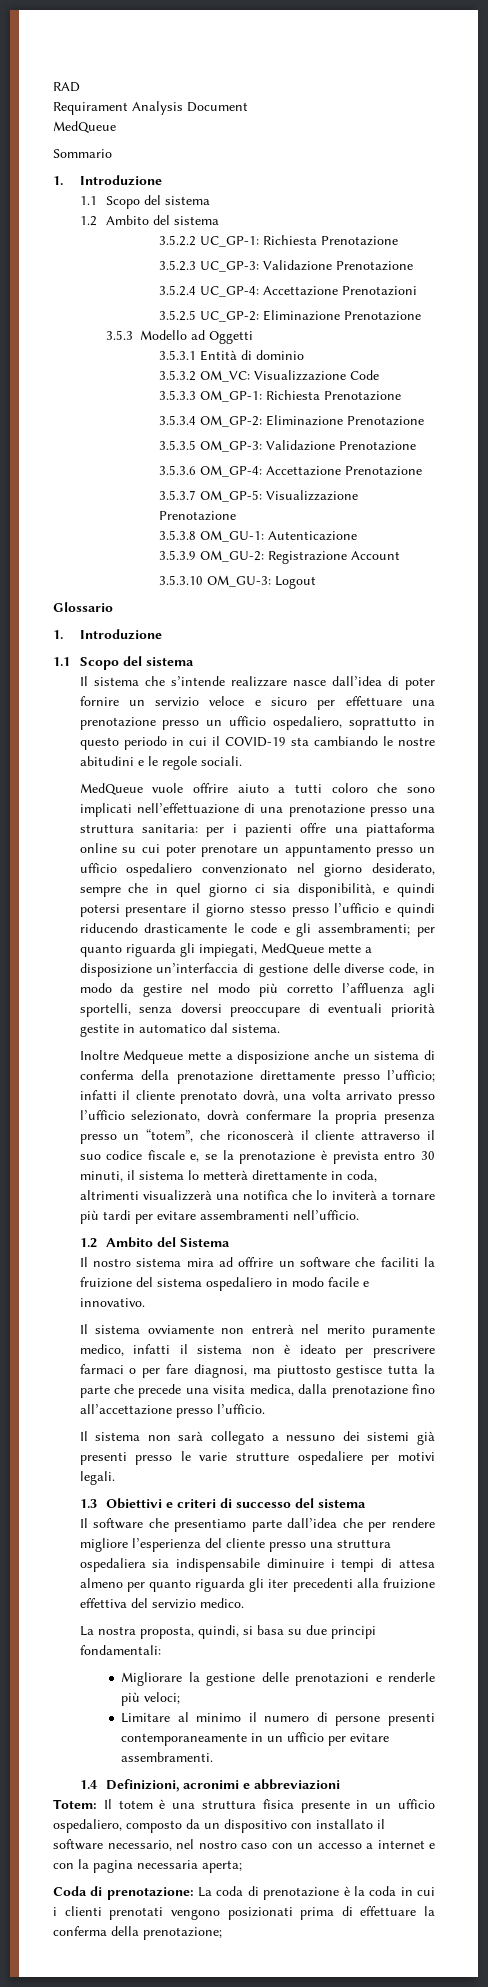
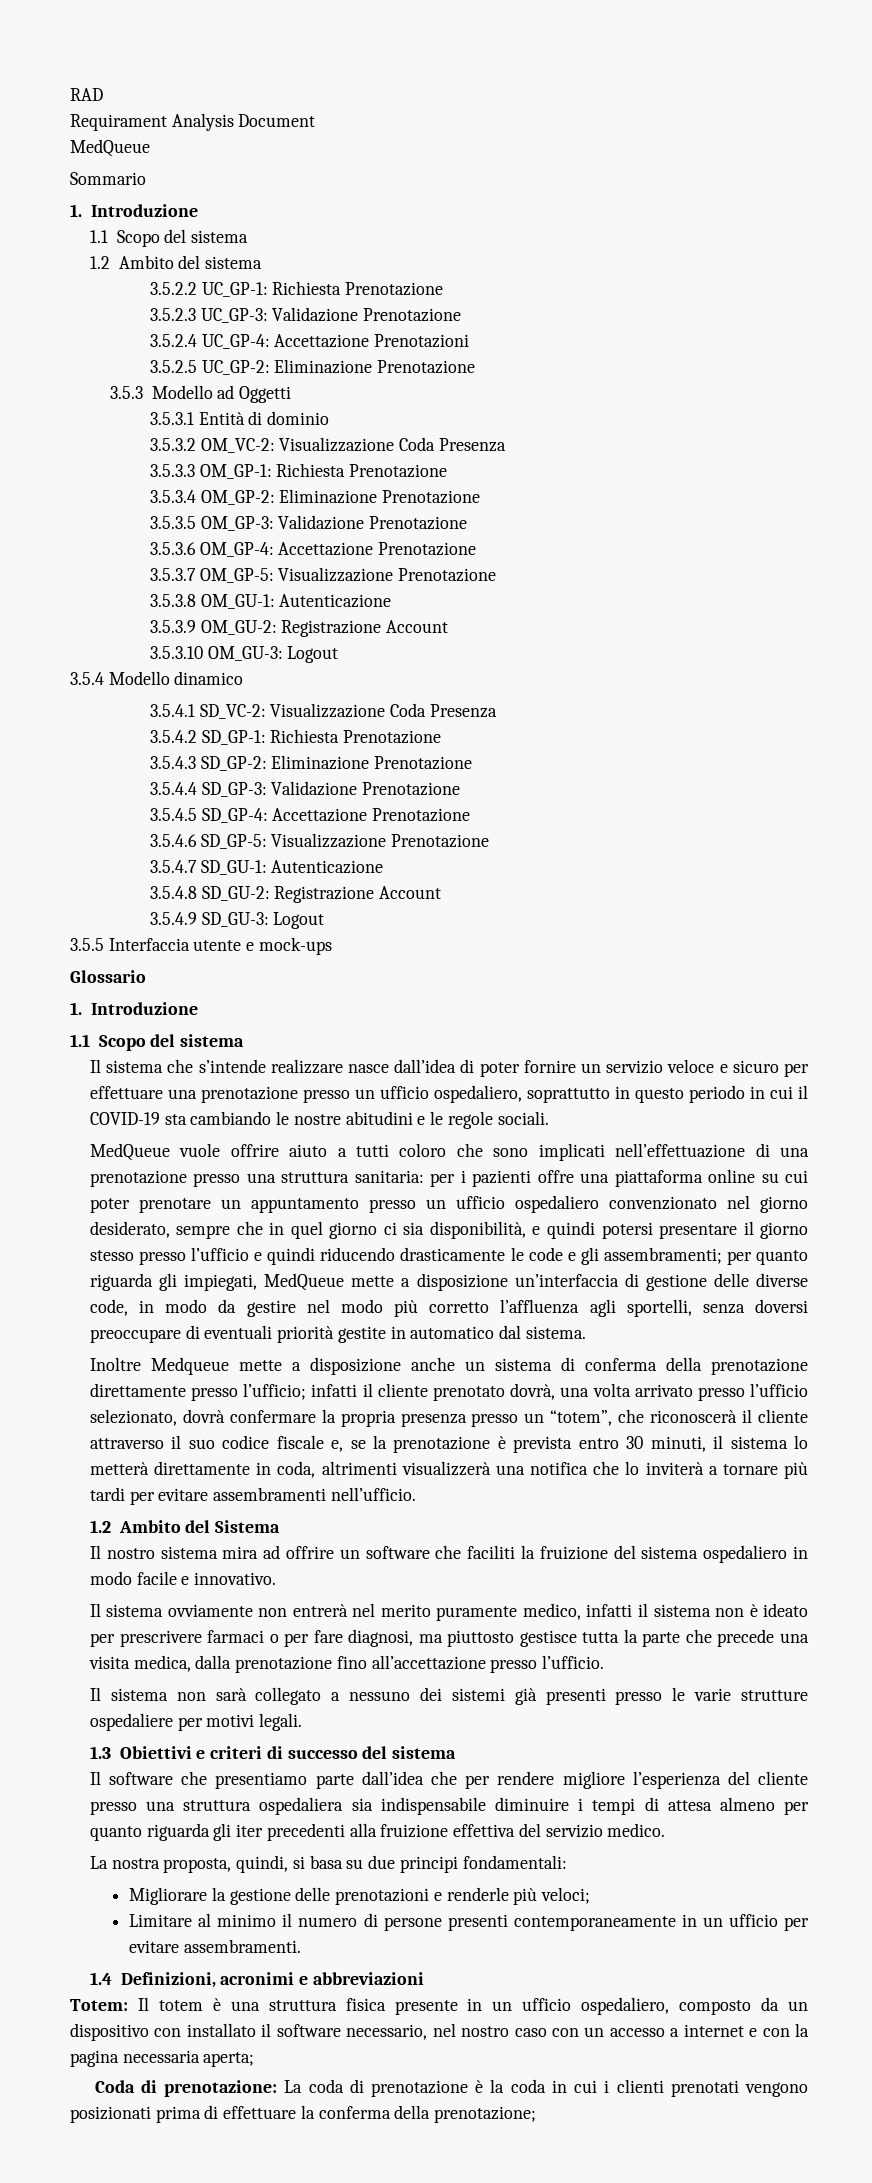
[200,370,380,382] OM_VC: Visualizzazione Code -> [200,437,506,453] OM_VC-2: Visualizzazione Coda Presenza
(317, 582) none -> [70,671,244,685] [149,703,497,719] [149,729,442,745] [149,755,473,771] [149,781,461,797] [149,808,471,823] [149,833,490,849] [149,860,384,875] [149,886,442,903] [149,912,325,929] [70,937,332,955] // 3.5.4 Modello dinamico // 3.5.4.1 SD_VC-2: Visualizzazione Coda Presenza // 3.5.4.2 SD_GP-1: Richiesta Prenotazione // 3.5.4.3 SD_GP-2: Eliminazione Prenotazione // 3.5.4.4 SD_GP-3: Validazione Prenotazione // 3.5.4.5 SD_GP-4: Accettazione Prenotazione // 3.5.4.6 SD_GP-5: Visualizzazione Prenotazione // 3.5.4.7 SD_GU-1: Autenticazione // 3.5.4.8 SD_GU-2: Registrazione Account // 3.5.4.9 SD_GU-3: Logout // 3.5.5 Interfaccia utente e mock-ups

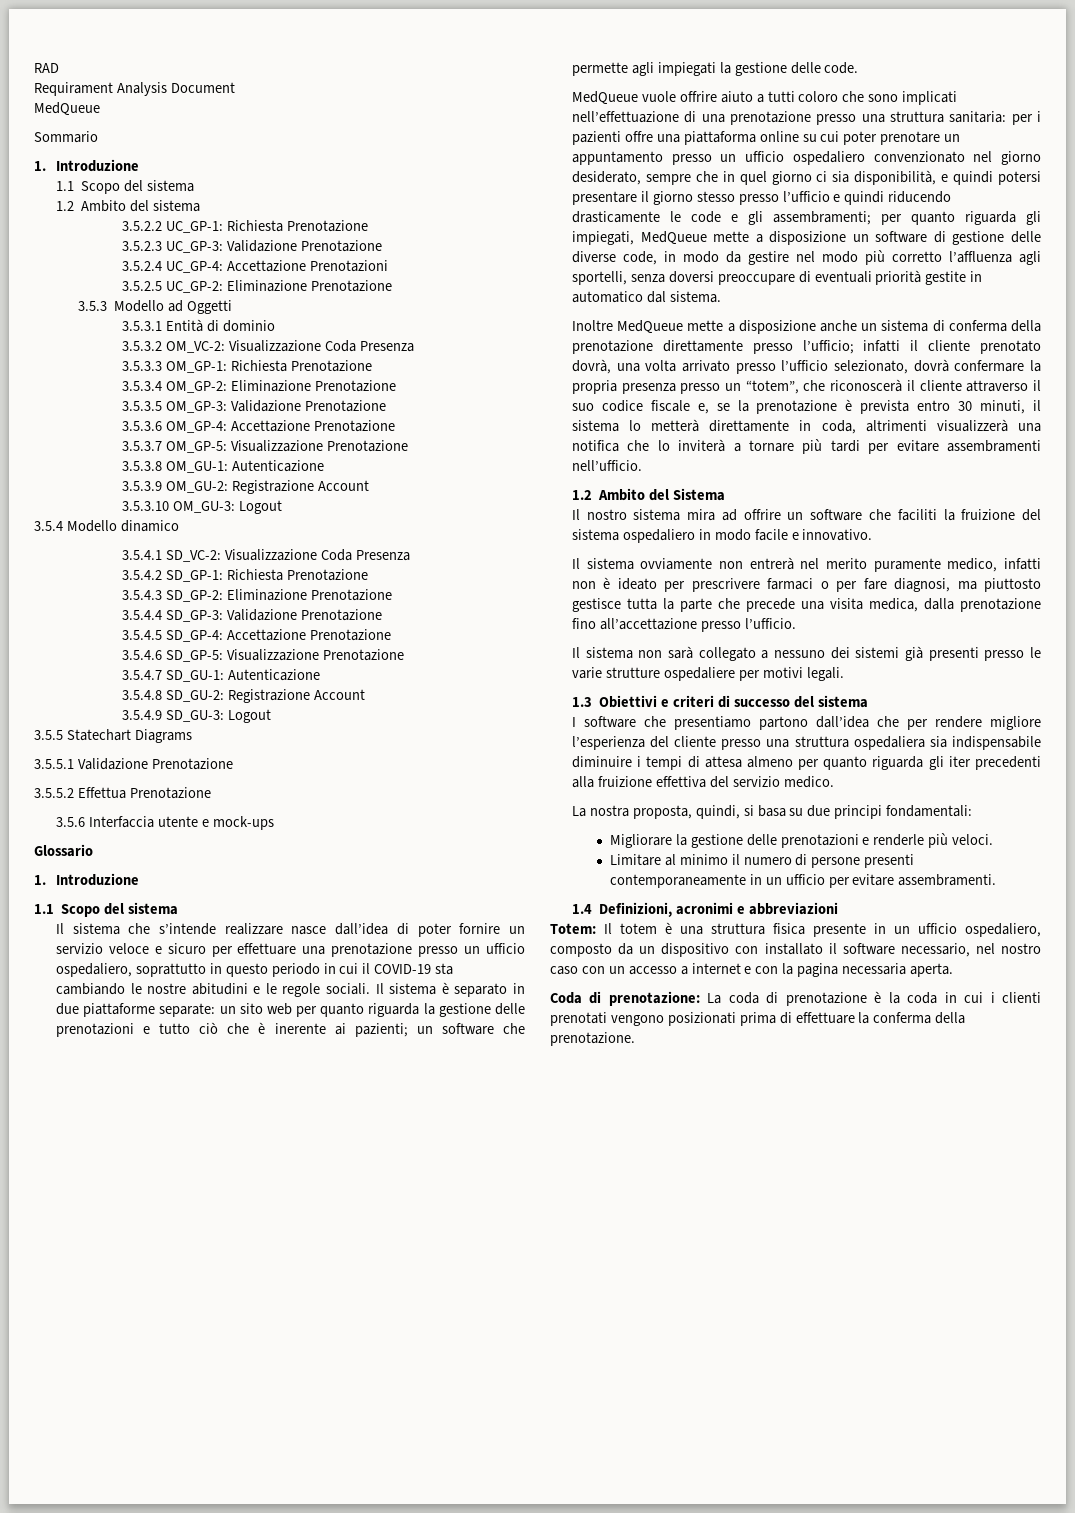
(104, 944) none -> [66,729,192,743] [34,758,233,770] [34,787,211,799] [55,817,85,827] Statechart Diagrams // 3.5.5.1 Validazione Prenotazione // 3.5.5.2 Effettua Prenotazione // 3.5.6
(549, 1118) none -> [375,982,525,997] [55,1003,526,1017] [55,1022,525,1037] [571,62,859,76] Il sistema è separato in due piattaforme separate: un sito web per quanto riguarda la gestione delle prenotazioni e tutto ciò che è inerente ai pazienti; un software che permette agli impiegati la gestione delle code.
[514,1274,619,1287] un’interfaccia -> [852,231,928,243] un software
[150,1357,229,1375] Medqueue -> [617,320,684,334] MedQueue
[637,1603,711,1617] il sistema -> (1041, 564) none
[89,1771,101,1785] Il -> [571,717,576,727] I
[315,1774,354,1789] parte -> [758,716,808,730] partono
[541,1887,591,1904] veloci; -> [952,834,994,845] veloci.
[203,2052,255,2067] aperta; -> [910,963,954,977] aperta.
[434,2106,537,2123] prenotazione; -> [550,1032,635,1046] prenotazione.

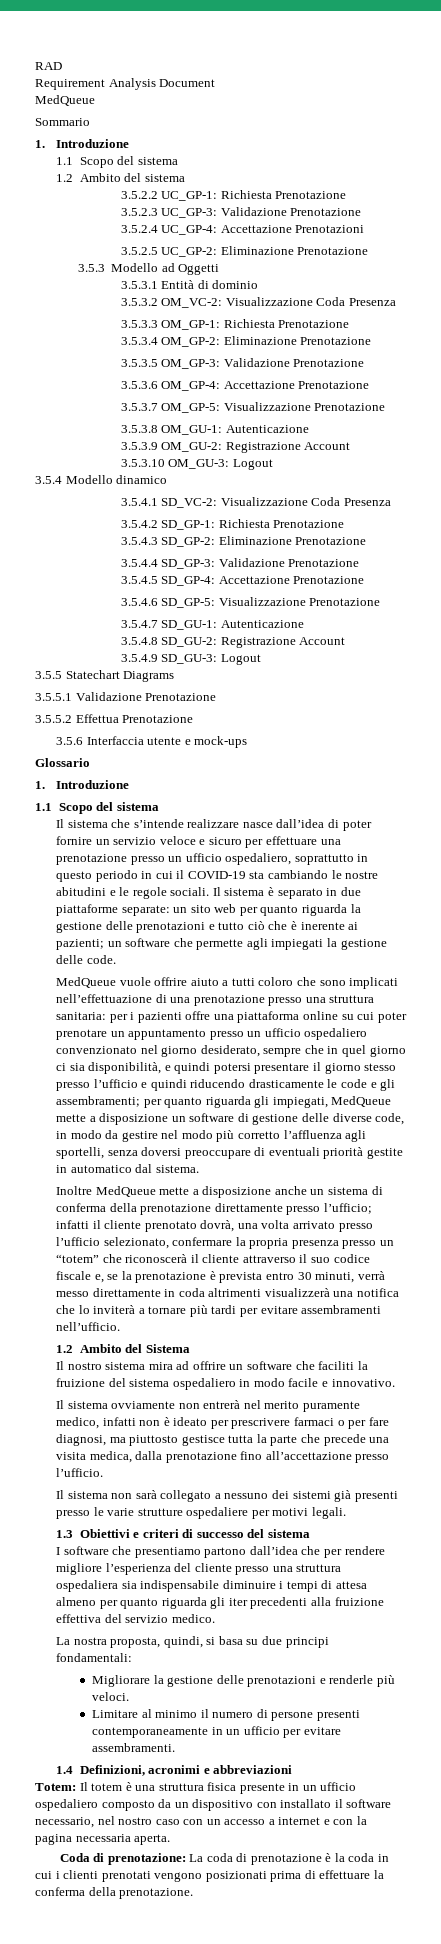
[34,82,113,96] Requirament -> [35,79,105,90] Requirement
[913,359,949,372] dovrà -> (169, 1243) none
[745,380,799,394] “totem”, -> [56,1254,100,1263] “totem”
[1033,400,1041,411] [571,419,700,432] il sistema lo metterà -> [357,1271,385,1280] [56,1291,90,1297] verrà messo
[821,420,856,434] coda, -> [178,1288,205,1297] coda
[965,923,1041,937] ospedaliero, -> [35,1799,98,1811] ospedaliero

